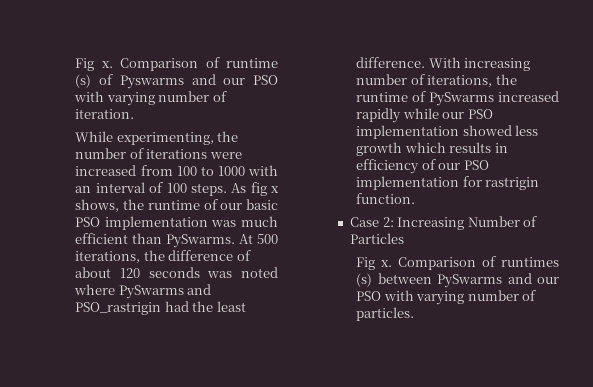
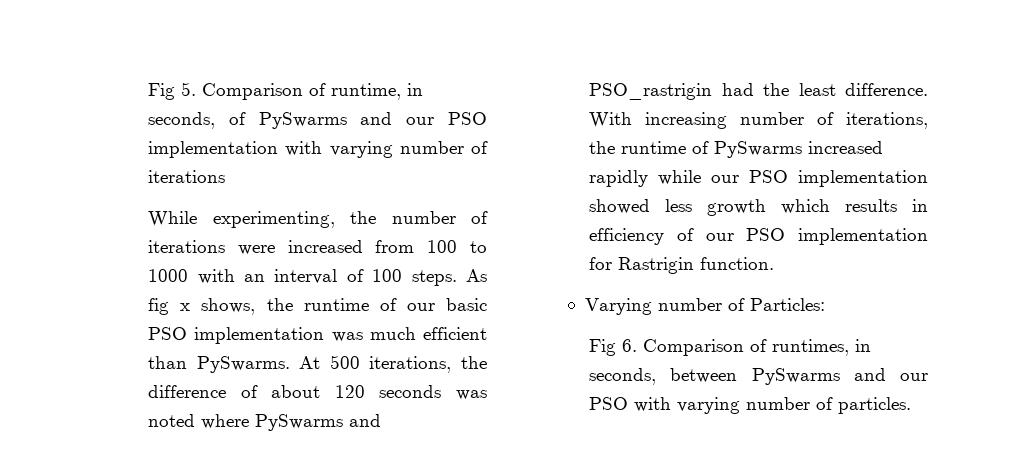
[75,57,278,71] [75,74,278,89] [74,91,227,106] [75,109,135,119] Fig x. Comparison of runtime (s) of Pyswarms and our PSO with varying number of iteration. -> [148,82,424,100] [148,112,487,129] [148,141,488,158] [148,170,226,183] Fig 5. Comparison of runtime, in seconds, of PySwarms and our PSO implementation with varying number of iterations
[485,177,540,190] rastrigin -> [618,257,695,274] Rastrigin
[349,216,538,230] [349,233,404,244] [356,256,559,270] [356,273,373,287] Case 2: Increasing Number of Particles // Fig x. Comparison of runtimes (s) -> [585,298,826,315] [589,339,872,356] [589,368,657,385] Varying number of Particles: // Fig 6. Comparison of runtimes, in seconds,

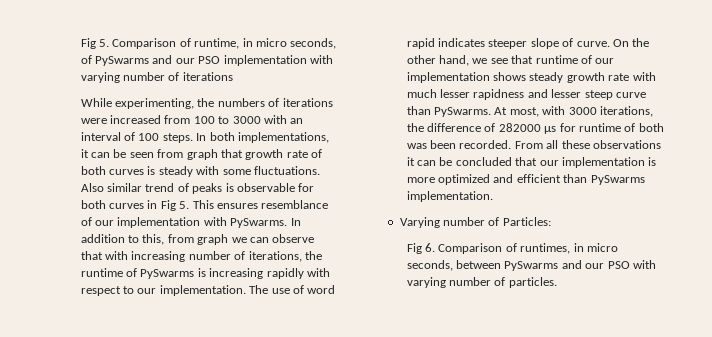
(424, 89) none -> [255,38,287,47] micro
[391,211,456,224] number -> [217,98,265,107] numbers
[148,269,189,282] 1000 -> [232,116,261,124] 3000
[466,269,487,282] [148,298,488,315] [148,327,487,344] [148,355,487,373] [148,385,487,400] [148,414,382,431] [589,83,928,100] [589,112,633,128] As fig x shows, the runtime of our basic PSO implementation was much efficient than PySwarms. At 500 iterations, the difference of about 120 seconds was noted where PySwarms and PSO_rastrigin had the least difference. With -> [196,132,329,143] [80,149,323,160] [80,166,320,177] [80,183,315,194] [80,200,329,211] [80,217,301,228] [80,234,315,245] [80,251,129,260] In both implementations, it can be seen from graph that growth rate of both curves is steady with some fluctuations. Also similar trend of peaks is observable for both curves in Fig 5. This ensures resemblance of our implementation with PySwarms. In addition to this, from graph we can observe that with
[808,141,884,154] [589,170,928,187] [589,199,928,216] [589,228,928,245] [589,257,775,274] increased rapidly while our PSO implementation showed less growth which results in efficiency of our PSO implementation for Rastrigin function. -> [197,268,330,279] [80,285,336,296] [406,38,650,49] [406,55,615,66] [406,72,656,83] [406,89,646,100] [406,106,653,117] [406,123,664,134] [406,140,661,149] [406,157,657,168] [406,174,645,185] [406,191,493,202] is increasing rapidly with respect to our implementation. The use of word rapid indicates steeper slope of curve. On the other hand, we see that runtime of our implementation shows steady growth rate with much lesser rapidness and lesser steep curve than PySwarms. At most, with 3000 iterations, the difference of 282000 µs for runtime of both was been recorded. From all these observations it can be concluded that our implementation is more optimized and efficient than PySwarms implementation.
(872, 345) none -> [586,243,618,252] micro

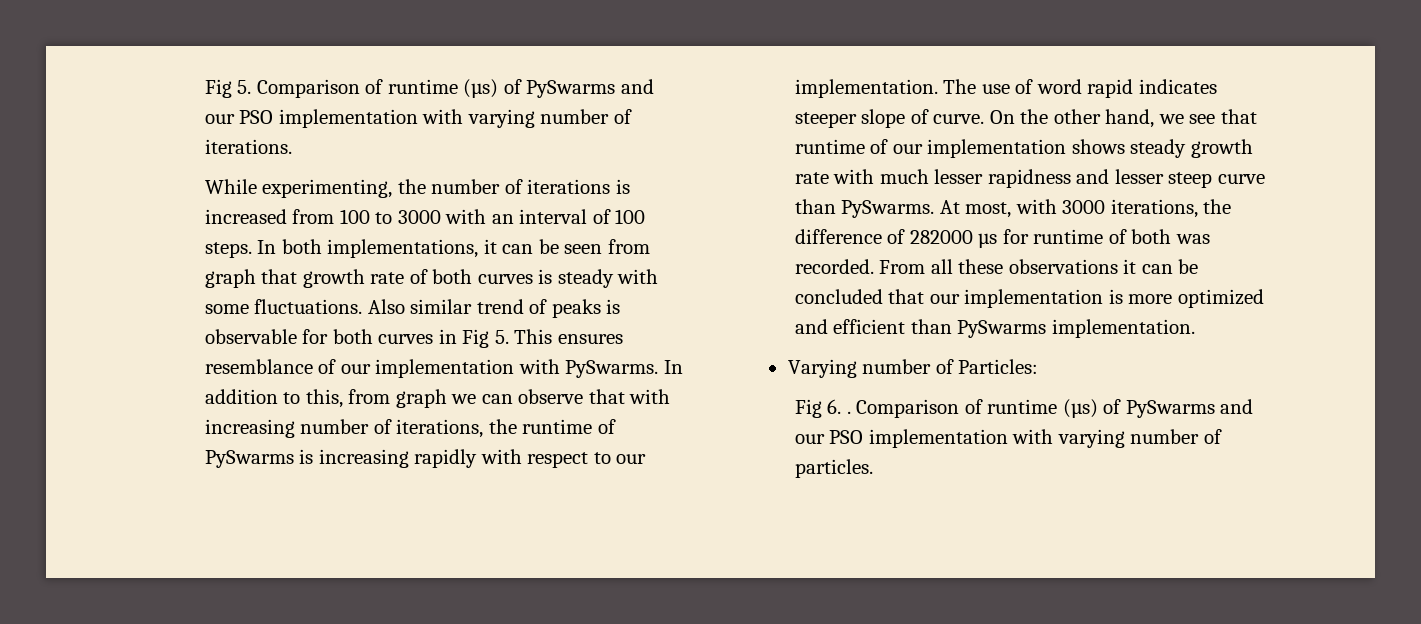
[194,38,337,49] runtime, in micro seconds, -> [387,79,499,98] runtime (µs)
[182,72,233,81] iterations -> [204,139,292,154] iterations.
[217,98,333,107] [80,118,107,124] numbers of iterations were -> [431,179,630,194] number of iterations is
[430,140,457,149] been -> (1210, 239) none
[438,243,618,254] [406,260,630,271] Comparison of runtimes, in micro seconds, between PySwarms and our PSO -> [846,399,1254,418] [794,429,1008,448] . Comparison of runtime (µs) of PySwarms and our PSO implementation

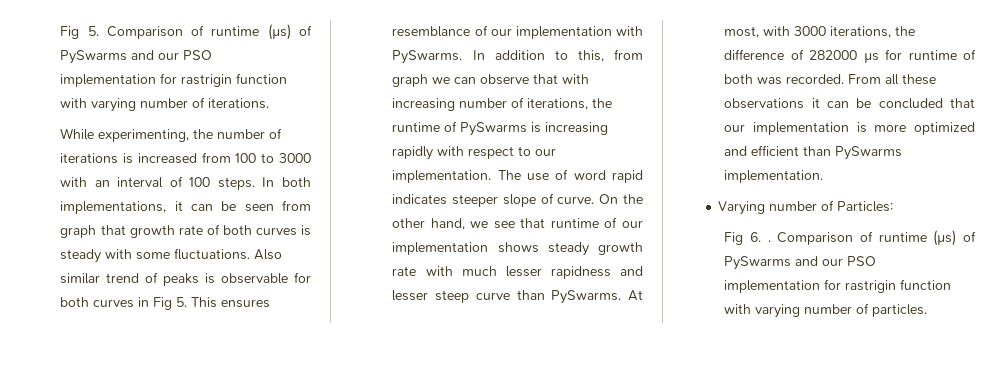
(418, 118) none -> [160,73,288,87] for rastrigin function
(1008, 438) none -> [824,279,952,293] for rastrigin function

